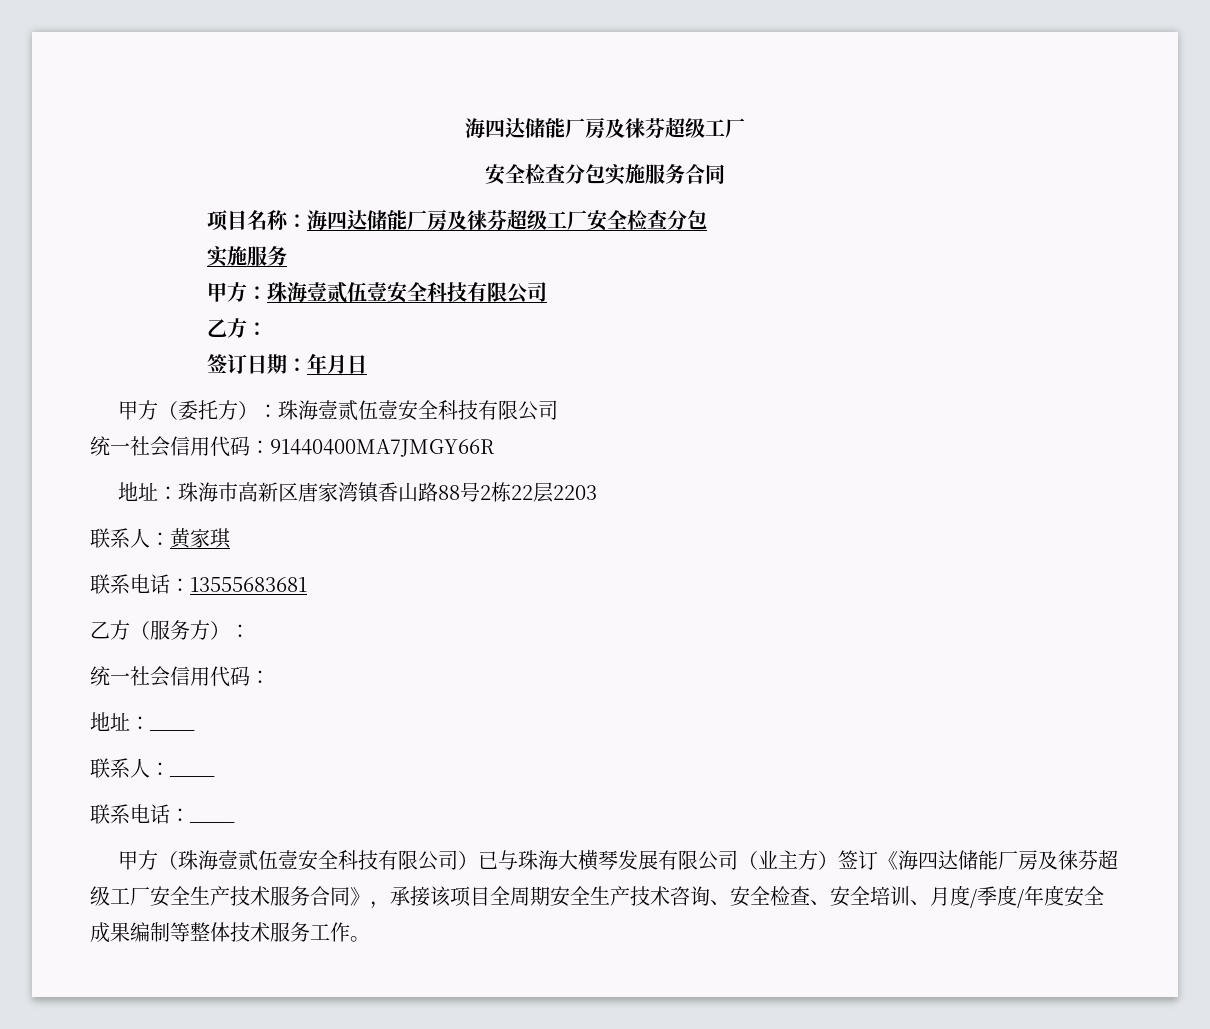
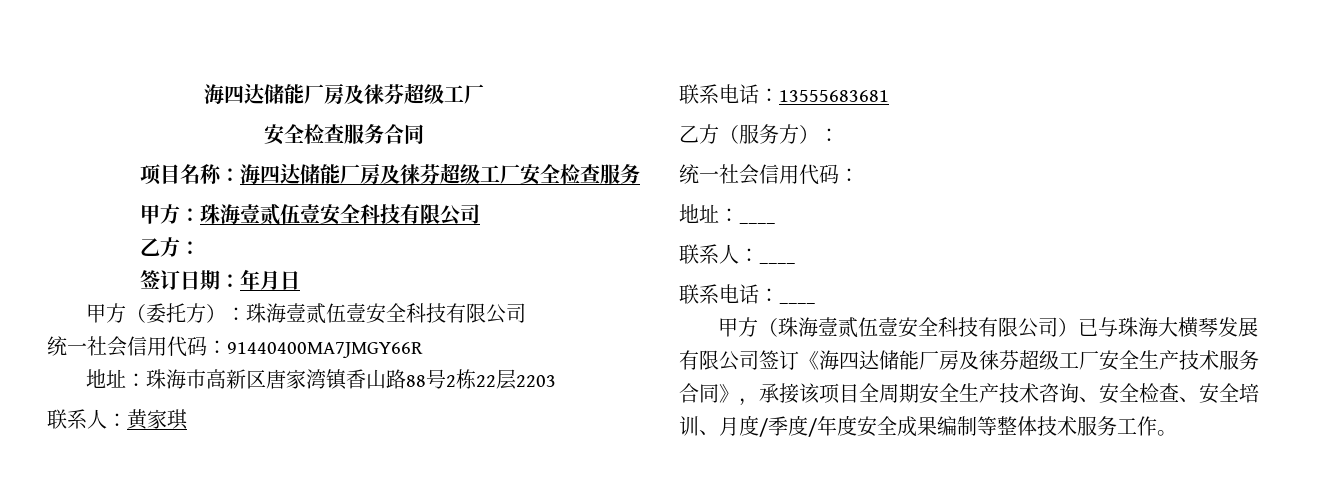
[565,164,645,185] 分包实施 -> (344, 133) none
[667,210,708,230] [207,246,248,267] 分包 // 实施 -> (600, 173) none
[738,850,839,870] （业主方） -> (759, 360) none

